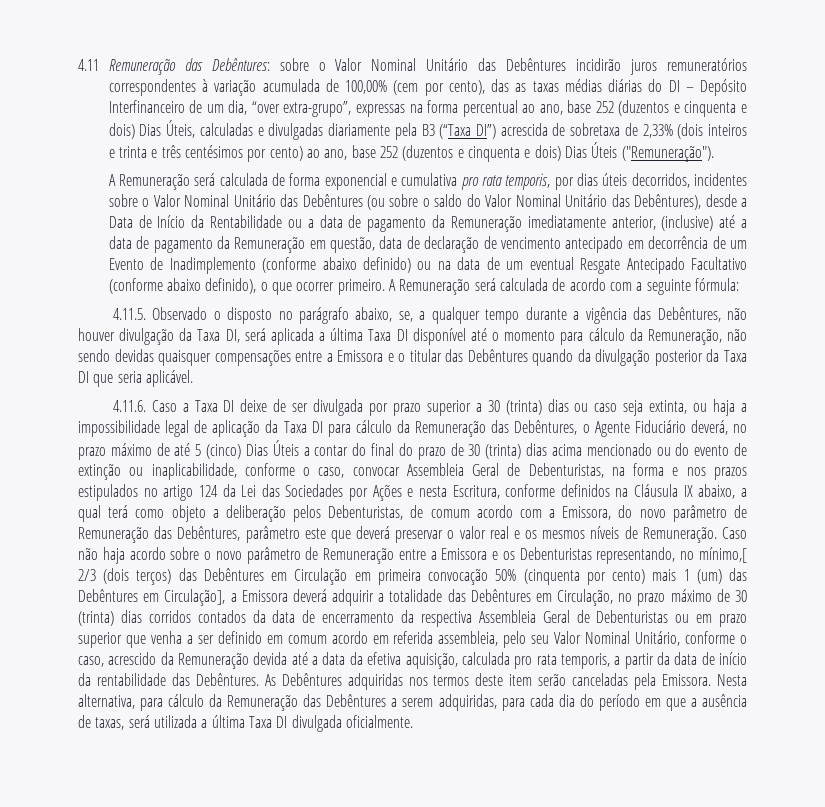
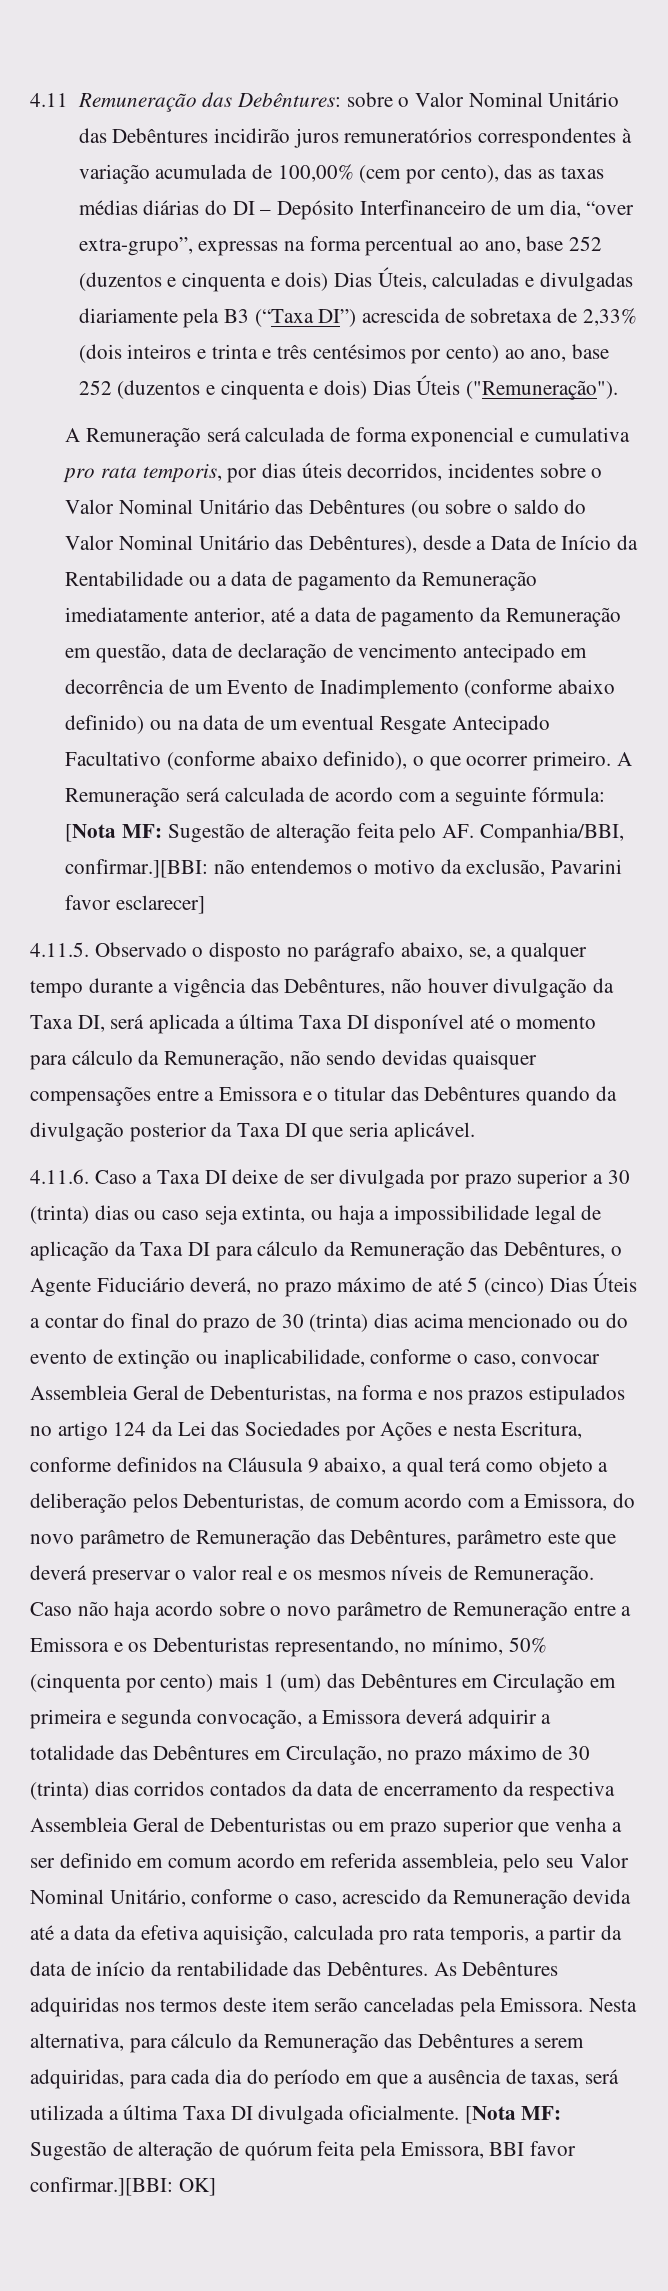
[661,215,714,231] (inclusive) -> (266, 616) none
(739, 284) none -> [65,823,624,843] [65,859,623,878] [65,895,206,914] [Nota MF: Sugestão de alteração feita pelo AF. Companhia/BBI, confirmar.][BBI: não entendemos o motivo da exclusão, Pavarini favor esclarecer]
[683,485,693,497] IX -> [307,1458,319,1473] 9
[699,547,747,563] [78,568,489,585] mínimo,[ 2/3 (dois terços) das Debêntures em Circulação em primeira convocação -> [432,1637,504,1655] mínimo,
[164,589,226,606] Circulação], -> [493,1673,616,1693] [30,1709,303,1729] Circulação em primeira e segunda convocação,
(413, 721) none -> [464,2106,562,2124] [30,2141,577,2161] [30,2177,216,2196] [Nota MF: Sugestão de alteração de quórum feita pela Emissora, BBI favor confirmar.][BBI: OK]

